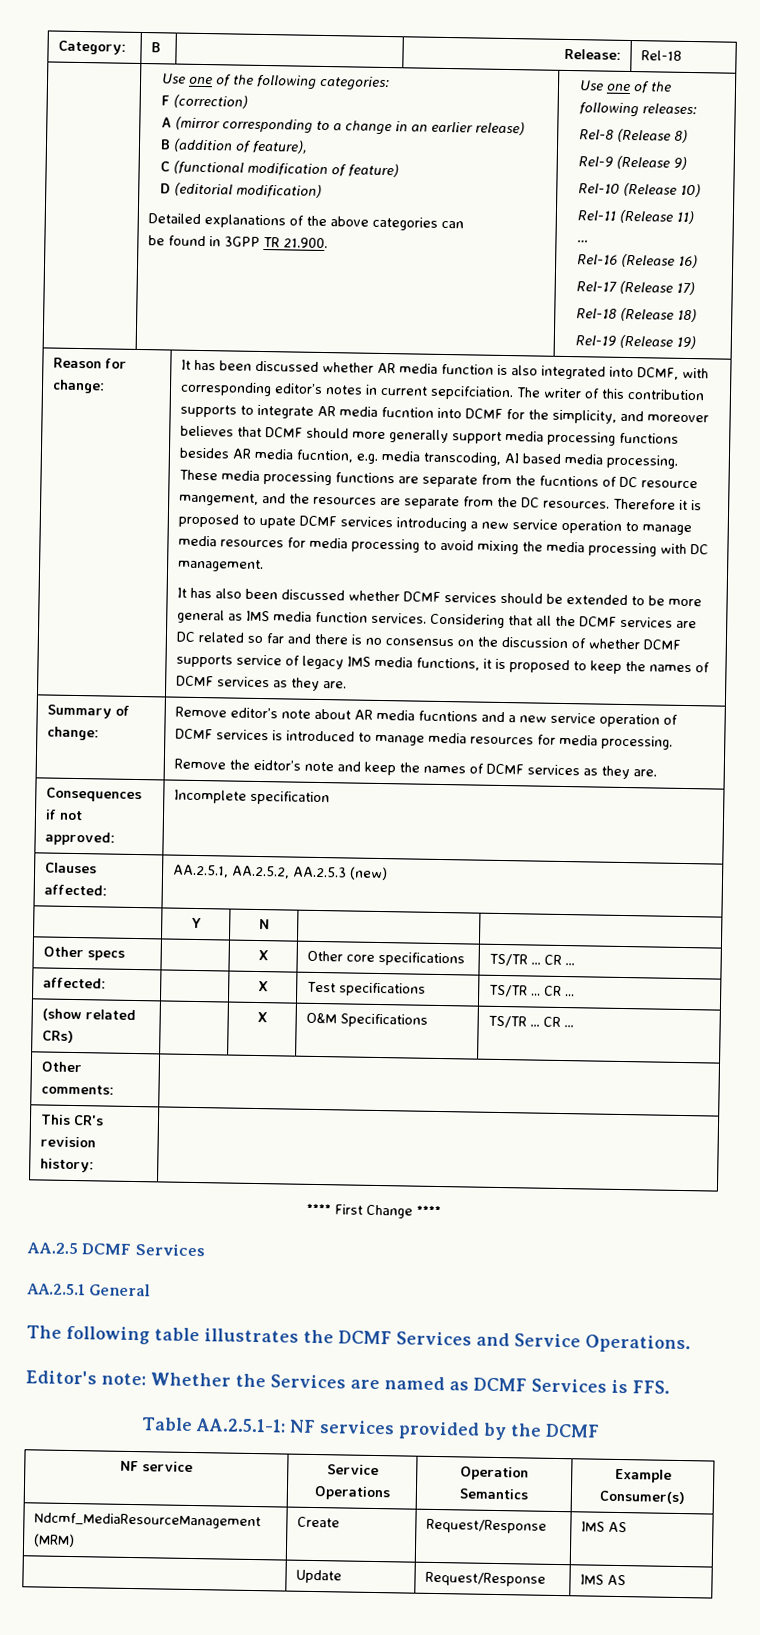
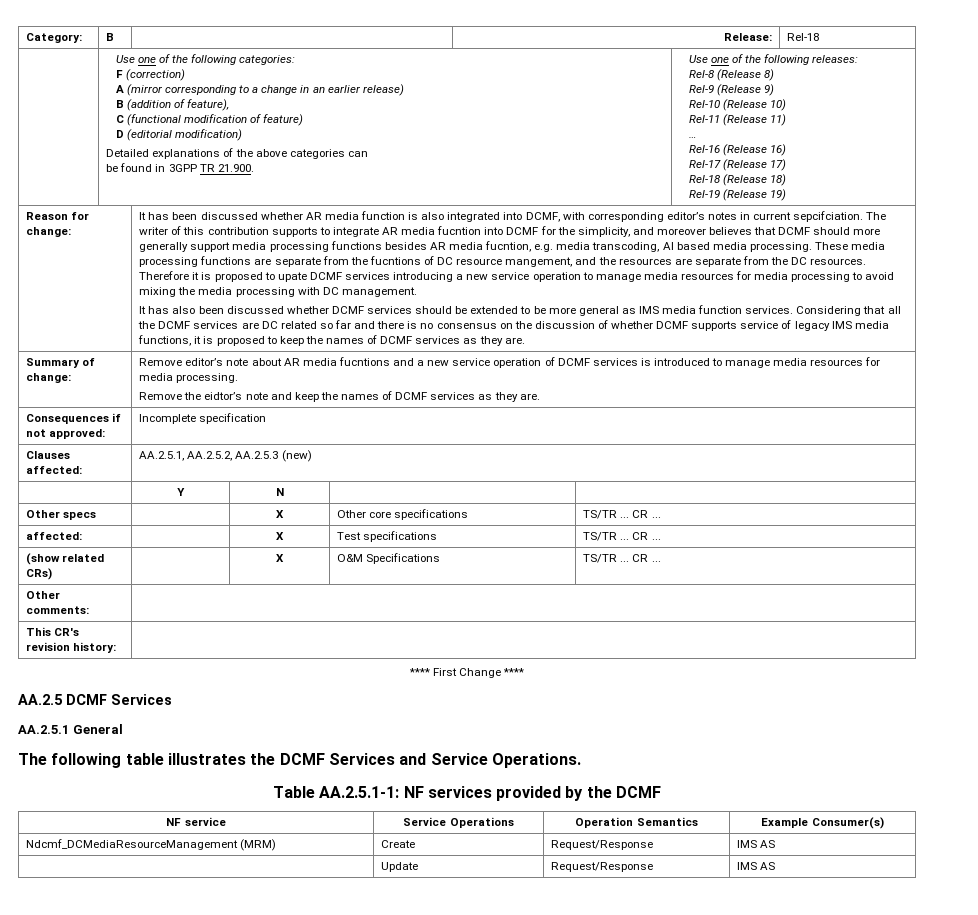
[25,1370,670,1394] // Editor's note: Whether the Services are named as DCMF Services is FFS. -> (581, 760) none
[34,1512,262,1530] Ndcmf_MediaResourceManagement -> [26,839,239,850] Ndcmf_DCMediaResourceManagement

